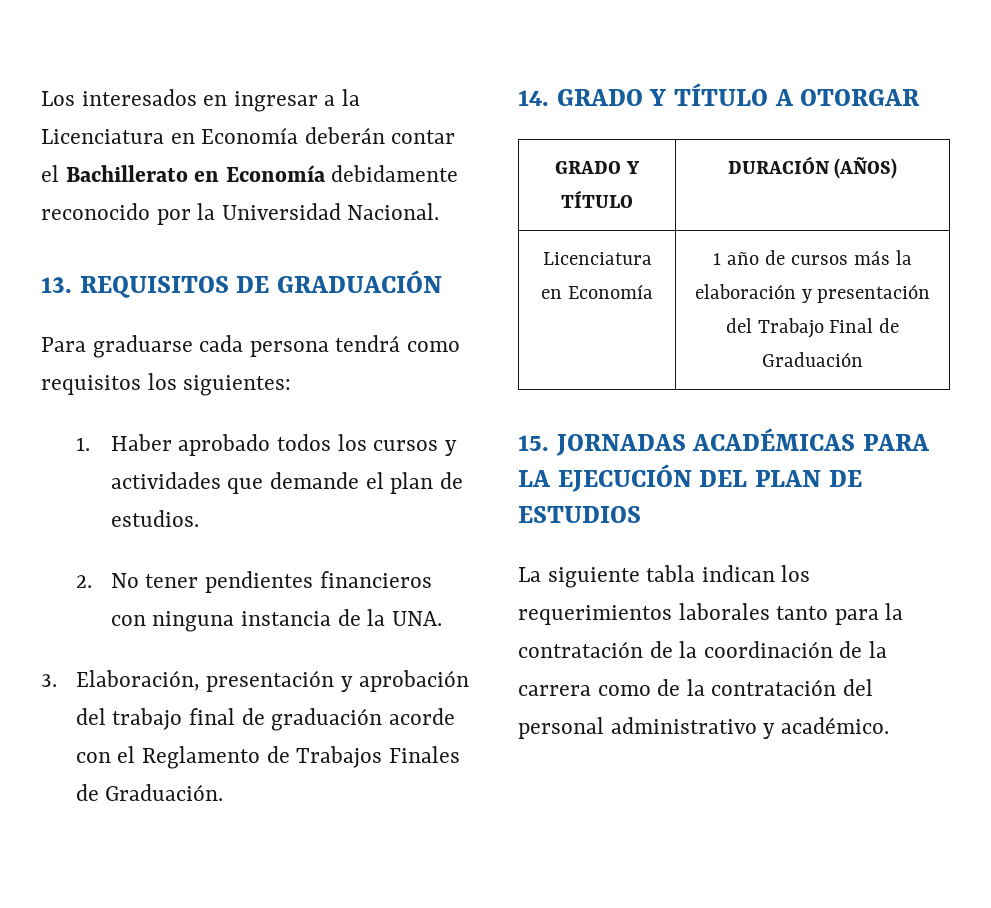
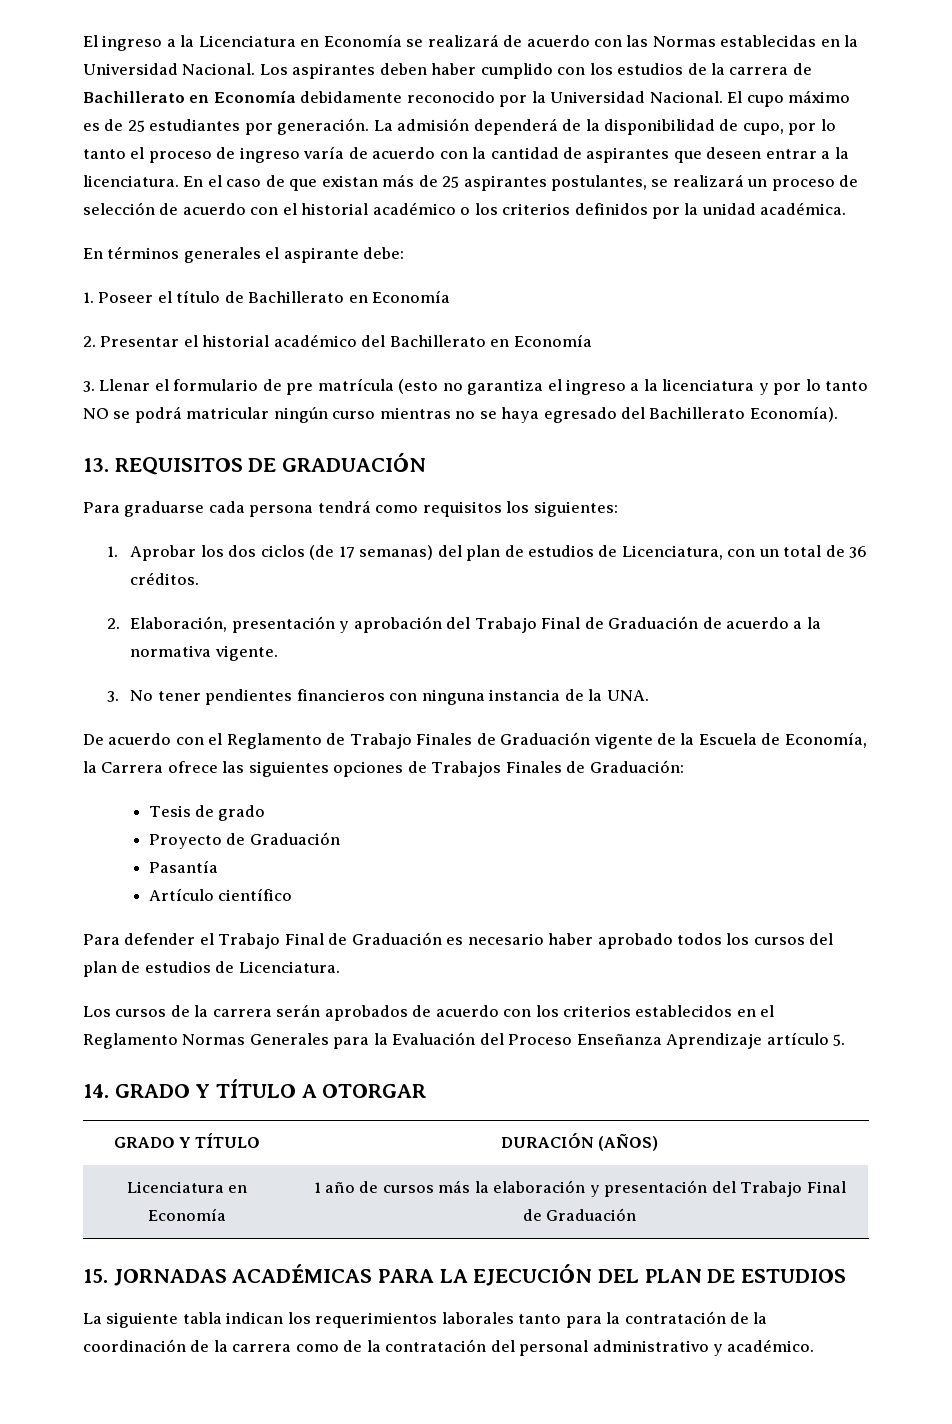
[41,89,318,112] Los interesados en ingresar -> [83,35,163,51] El ingreso
[304,127,456,144] [41,165,59,182] deberán contar el -> [406,34,859,47] [83,63,812,79] se realizará de acuerdo con las Normas establecidas en la Universidad Nacional. Los aspirantes deben haber cumplido con los estudios de la carrera de
(440, 211) none -> [727,90,851,107] [83,118,836,135] [83,146,849,163] [83,174,859,191] [83,202,847,219] [83,246,405,263] [83,290,451,303] [83,334,592,347] [83,378,869,395] [83,406,838,423] El cupo máximo es de 25 estudiantes por generación. La admisión dependerá de la disponibilidad de cupo, por lo tanto el proceso de ingreso varía de acuerdo con la cantidad de aspirantes que deseen entrar a la licenciatura. En el caso de que existan más de 25 aspirantes postulantes, se realizará un proceso de selección de acuerdo con el historial académico o los criterios definidos por la unidad académica. // En términos generales el aspirante debe: // 1. Poseer el título de Bachillerato en Economía // 2. Presentar el historial académico del Bachillerato en Economía // 3. Llenar el formulario de pre matrícula (esto no garantiza el ingreso a la licenciatura y por lo tanto NO se podrá matricular ningún curso mientras no se haya egresado del Bachillerato Economía).
[110,434,457,456] [110,472,463,494] [110,510,199,527] [75,575,92,588] Haber aprobado todos los cursos y actividades que demande el plan de estudios. // 2. -> [130,545,868,561] [130,572,200,585] [106,616,821,633] [130,645,278,661] [106,691,119,702] Aprobar los dos ciclos (de 17 semanas) del plan de estudios de Licenciatura, con un total de 36 créditos. // 2. Elaboración, presentación y aprobación del Trabajo Final de Graduación de acuerdo a la normativa vigente. // 3.
[41,670,469,692] [75,708,455,731] [75,746,460,769] [75,784,224,801] 3. Elaboración, presentación y aprobación del trabajo final de graduación acorde con el Reglamento de Trabajos Finales de Graduación. -> [83,732,867,749] [83,760,684,777] [148,805,266,821] [148,832,340,849] [148,860,218,873] [148,888,293,901] [83,932,834,949] [83,961,340,977] [83,1004,775,1021] [83,1032,846,1049] De acuerdo con el Reglamento de Trabajo Finales de Graduación vigente de la Escuela de Economía, la Carrera ofrece las siguientes opciones de Trabajos Finales de Graduación: // Tesis de grado // Proyecto de Graduación // Pasantía // Artículo científico // Para defender el Trabajo Final de Graduación es necesario haber aprobado todos los cursos del plan de estudios de Licenciatura. // Los cursos de la carrera serán aprobados de acuerdo con los criterios establecidos en el Reglamento Normas Generales para la Evaluación del Proceso Enseñanza Aprendizaje artículo 5.

